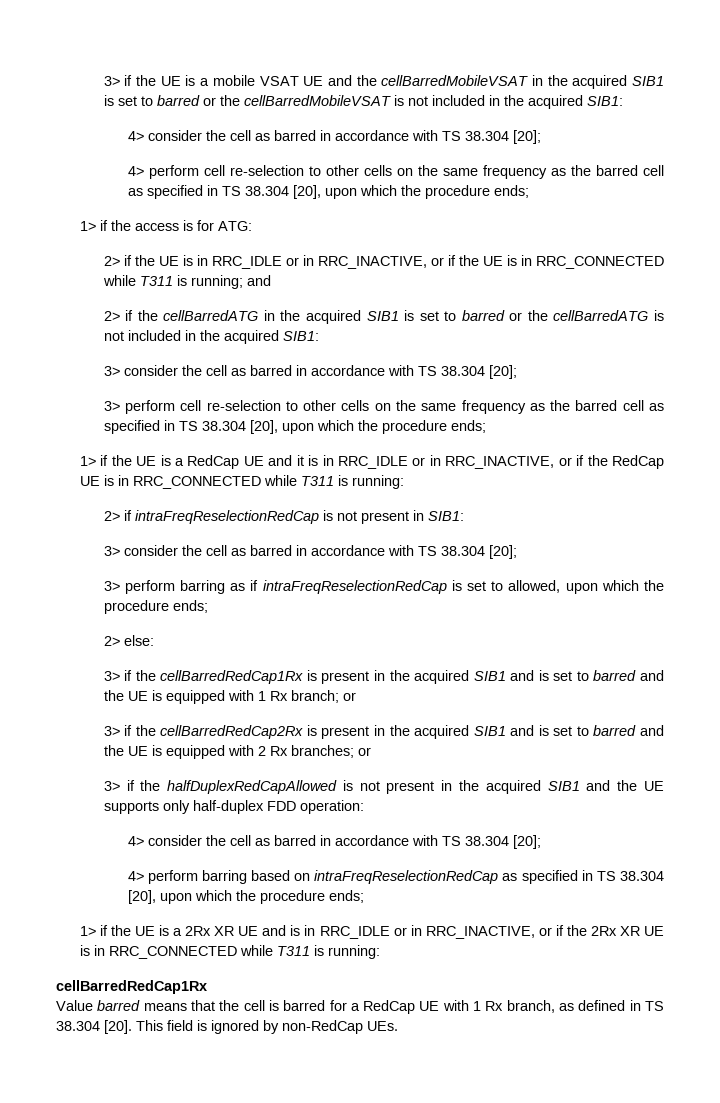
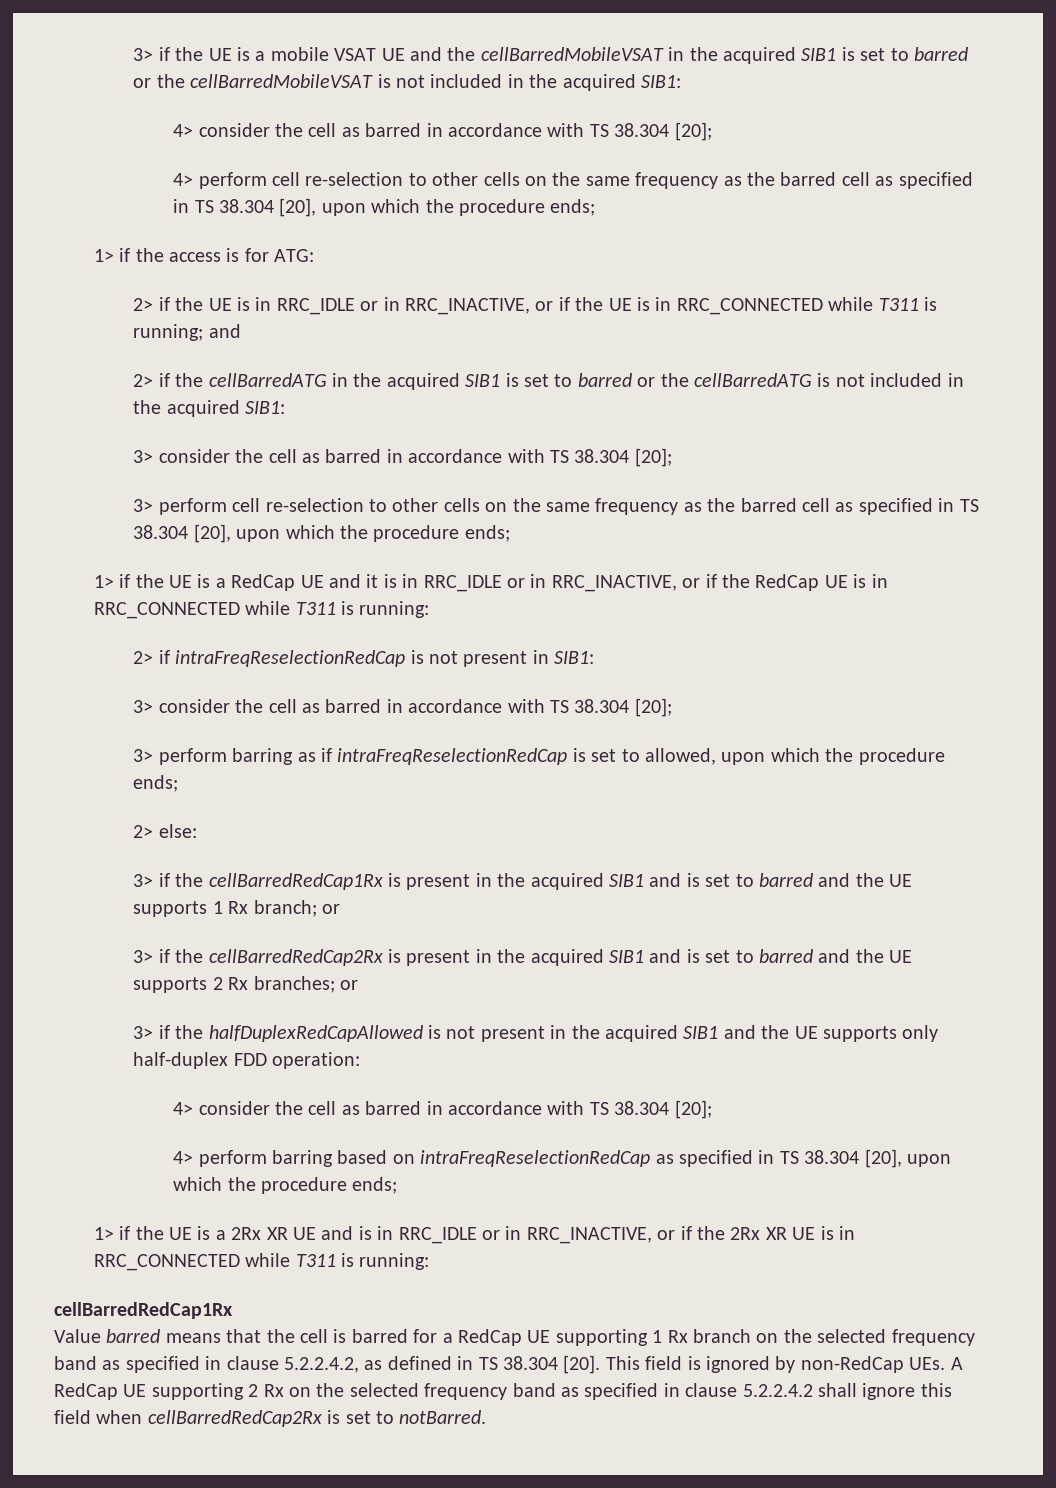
[151,690,254,704] is equipped with -> [133,901,208,917] supports
[151,745,254,759] is equipped with -> [133,977,208,993] supports
[442,1000,555,1013] with 1 Rx branch, -> [555,1329,975,1346] [54,1356,359,1373] supporting 1 Rx branch on the selected frequency band as specified in clause 5.2.2.4.2,
(398, 1026) none -> [950,1357,963,1370] [54,1383,952,1400] [54,1410,487,1427] A RedCap UE supporting 2 Rx on the selected frequency band as specified in clause 5.2.2.4.2 shall ignore this field when cellBarredRedCap2Rx is set to notBarred.

